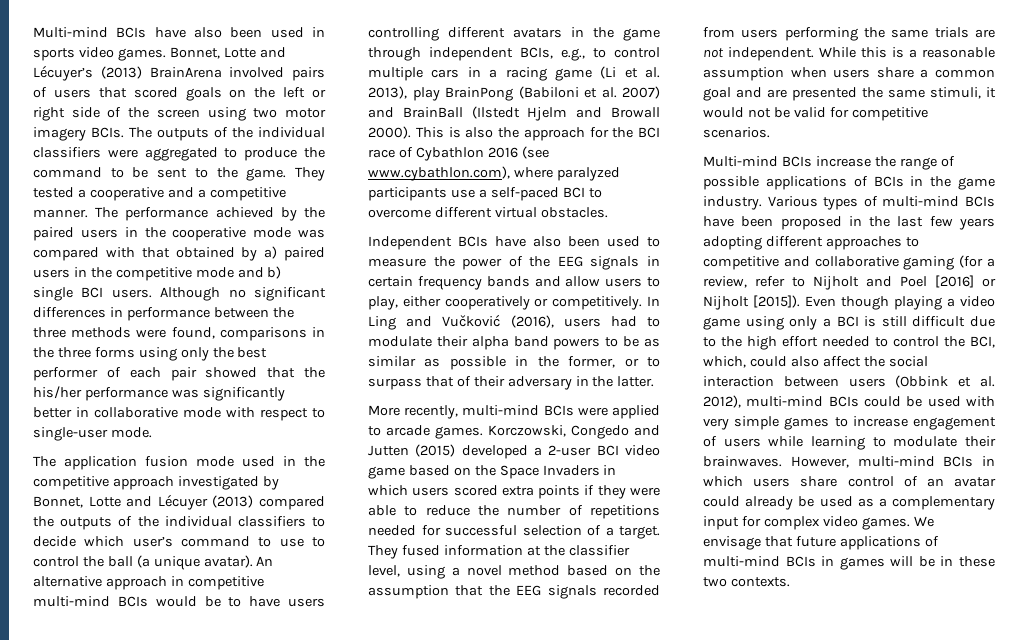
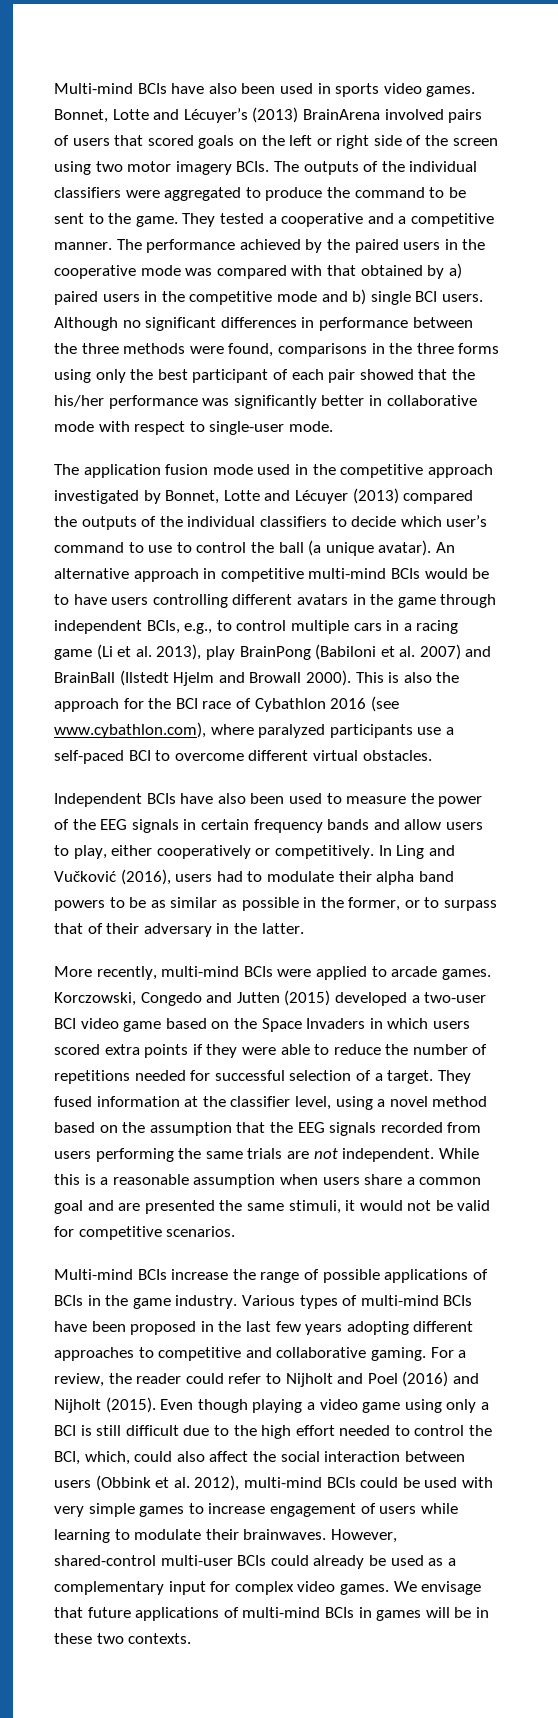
[33,367,98,381] performer -> [192,369,269,383] participant
[548,445,592,456] 2-user -> [424,992,487,1003] two-user
[903,255,995,270] [703,276,747,288] gaming (for a review, -> [370,1347,467,1361] [54,1373,224,1387] gaming. For a review, the reader could
[935,275,996,288] [703,295,800,310] [2016] or Nijholt [2015]). -> [402,1371,479,1387] [54,1397,156,1413] (2016) and Nijholt (2015).
[857,456,995,467] [703,476,996,487] multi-mind BCIs in which users share control of an avatar -> [54,1555,267,1566] shared-control multi-user BCIs

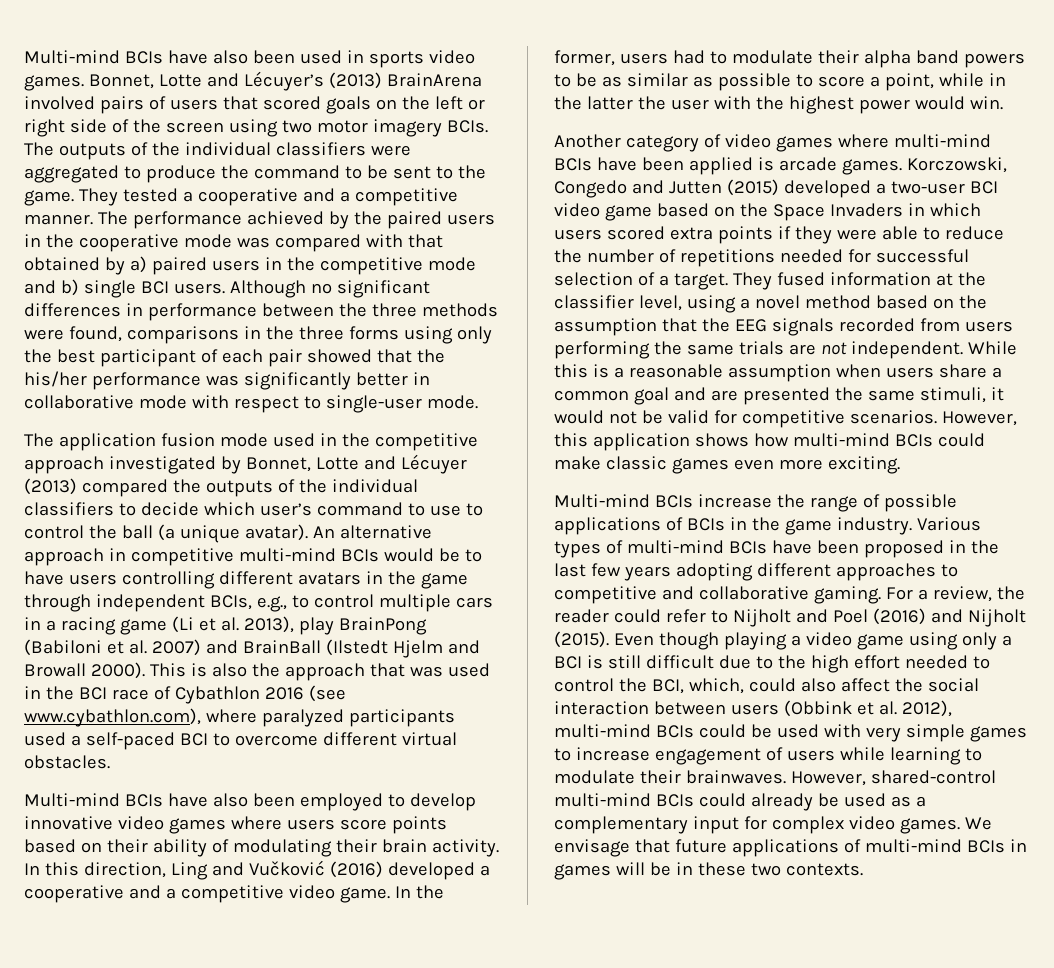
[123,698,144,709] for -> [369,663,490,677] [24,686,41,699] that was used in
[417,727,442,735] use -> [24,732,66,746] used
[54,793,483,807] [54,819,483,833] [54,845,455,859] [54,869,171,885] Independent BCIs have also been used to measure the power of the EEG signals in certain frequency bands and allow users to play, either cooperatively or competitively. In Ling and Vučković (2016), -> [24,793,476,811] [24,816,447,834] [24,839,499,857] [24,860,490,880] [24,885,444,903] [554,50,615,66] Multi-mind BCIs have also been employed to develop innovative video games where users score points based on their ability of modulating their brain activity. In this direction, Ling and Vučković (2016) developed a cooperative and a competitive video game. In the former,
[303,897,498,911] [54,923,304,937] [54,966,387,980] in the former, or to surpass that of their adversary in the latter. // More recently, multi-mind BCIs were applied to -> [795,73,1006,91] [554,96,1003,114] [554,134,991,152] [554,157,774,175] to score a point, while in the latter the user with the highest power would win. // Another category of video games where multi-mind BCIs have been applied is
(236, 1231) none -> [941,411,1017,426] [554,433,985,451] [554,456,900,474] However, this application shows how multi-mind BCIs could make classic games even more exciting.
[160,1555,233,1566] multi-user -> [554,793,651,807] multi-mind

